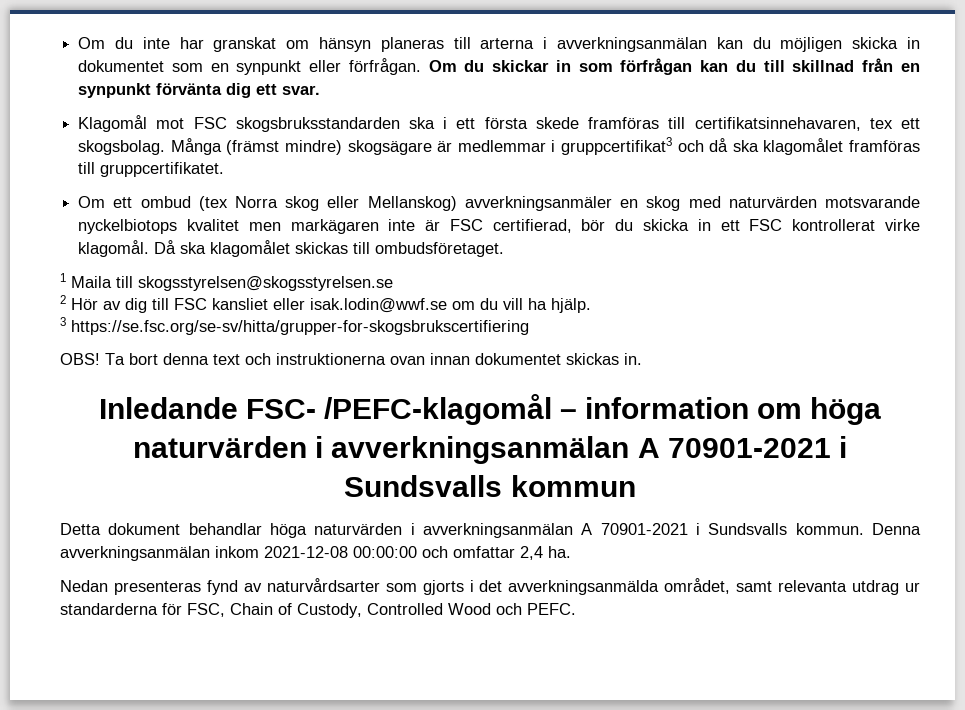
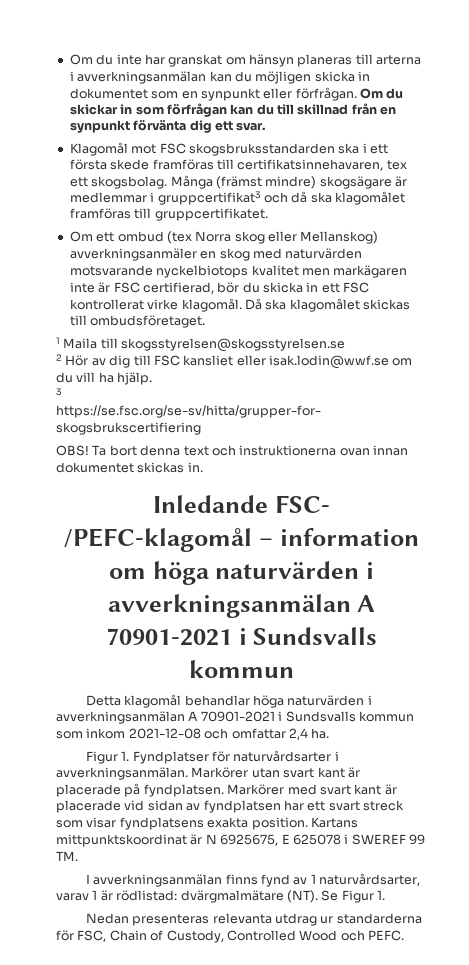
[108,523,181,535] dokument -> [124,694,182,708] klagomål
[795,523,922,535] [60,546,210,561] kommun. Denna avverkningsanmälan -> [358,711,414,722] [56,731,83,739] kommun som
[353,546,417,558] 00:00:00 -> (201, 733) none
[60,578,773,595] Nedan presenteras fynd av naturvårdsarter som gjorts i det avverkningsanmälda området, samt -> [85,750,339,764] [56,767,360,780] [56,783,397,797] [56,800,404,813] [56,817,358,830] [56,834,425,847] [56,851,78,861] [85,873,421,887] [56,890,385,903] [85,913,210,926] Figur 1. Fyndplatser för naturvårdsarter i avverkningsanmälan. Markörer utan svart kant är placerade på fyndplatsen. Markörer med svart kant är placerade vid sidan av fyndplatsen har ett svart streck som visar fyndplatsens exakta position. Kartans mittpunktskoordinat är N 6925675, E 625078 i SWEREF 99 TM. // I avverkningsanmälan finns fynd av 1 naturvårdsarter, varav 1 är rödlistad: dvärgmalmätare (NT). Se Figur 1. // Nedan presenteras

